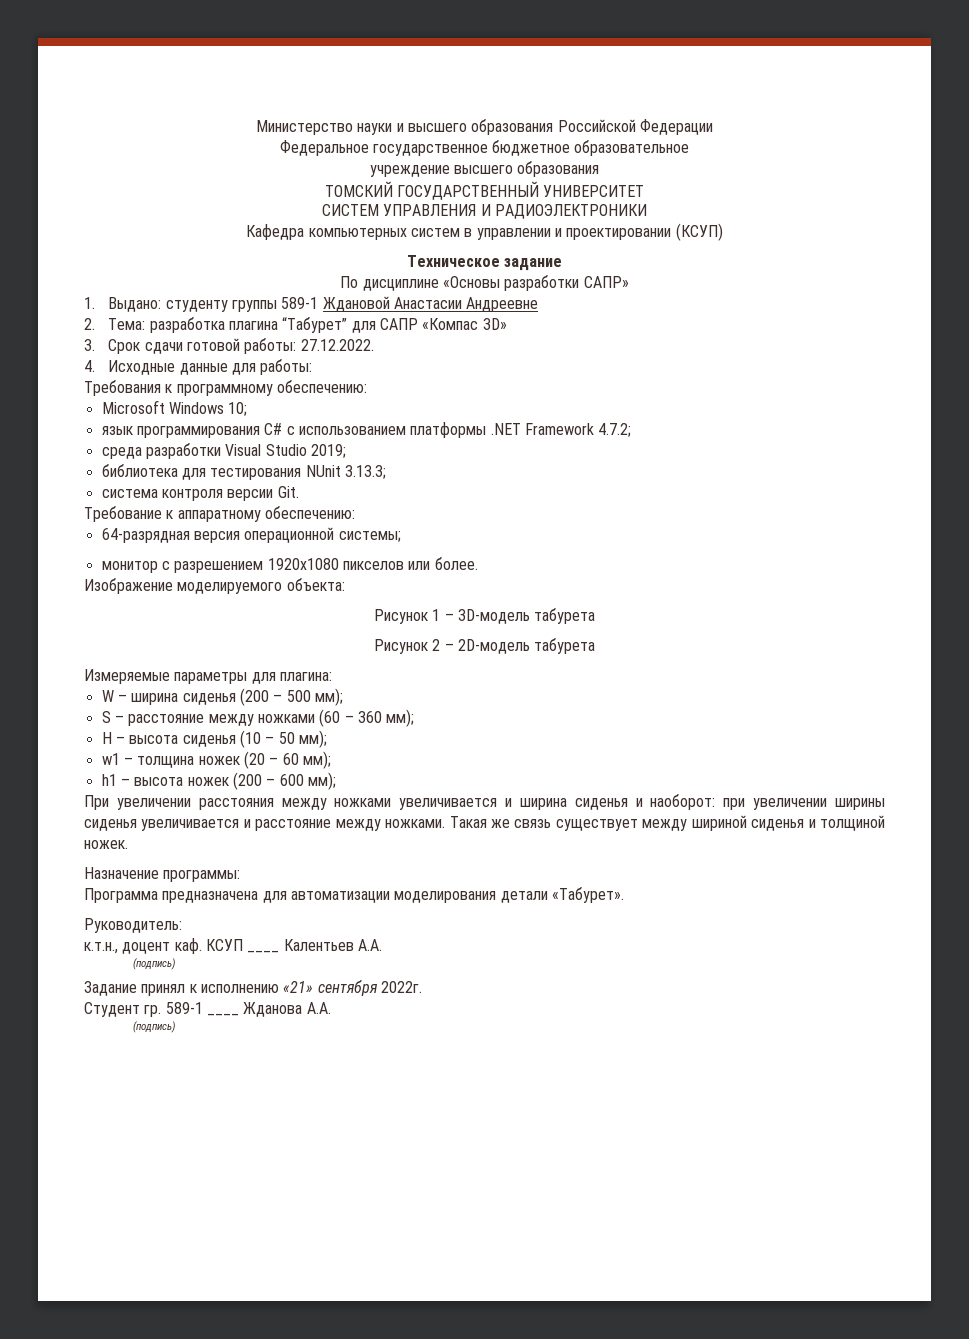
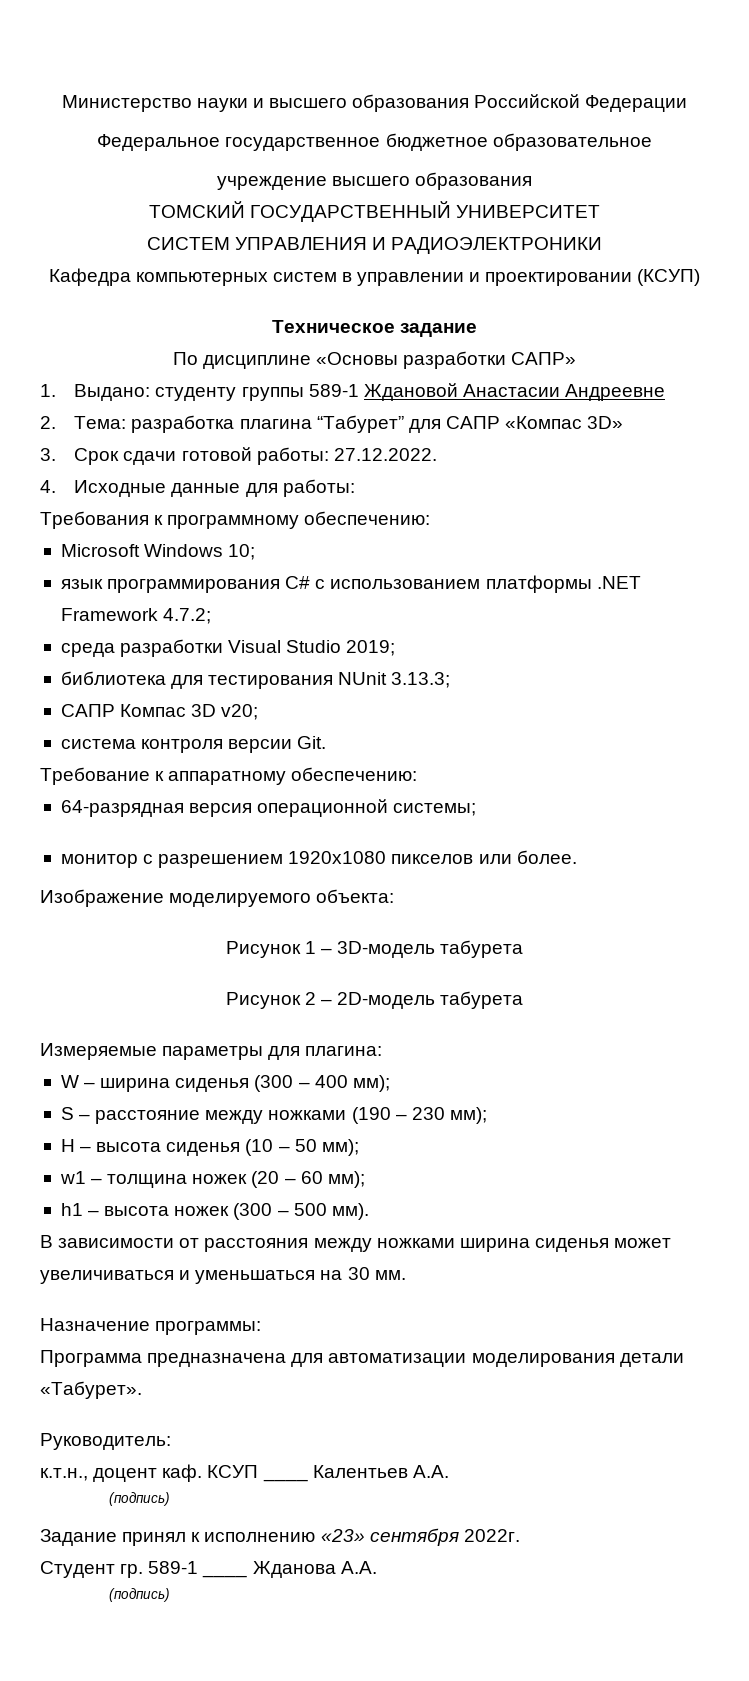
(386, 472) none -> [60,704,259,720] // САПР Компас 3D v20;
[239,688,311,706] (200 – 500 -> [254,1075,348,1092] (300 – 400
[319,709,382,727] (60 – 360 -> [351,1107,445,1124] (190 – 230
[232,772,336,790] [84,794,885,810] [84,815,886,831] [84,840,128,849] (200 – 600 мм); // При увеличении расстояния между ножками увеличивается и ширина сиденья и наоборот: при увеличении ширины сиденья увеличивается и расстояние между ножками. Такая же связь существует между шириной сиденья и толщиной ножек. -> [233,1203,369,1220] [40,1235,672,1252] [40,1267,406,1284] (300 – 500 мм). // В зависимости от расстояния между ножками ширина сиденья может увеличиваться и уменьшаться на 30 мм.
[283,981,314,993] «21» -> [320,1529,365,1542] «23»

